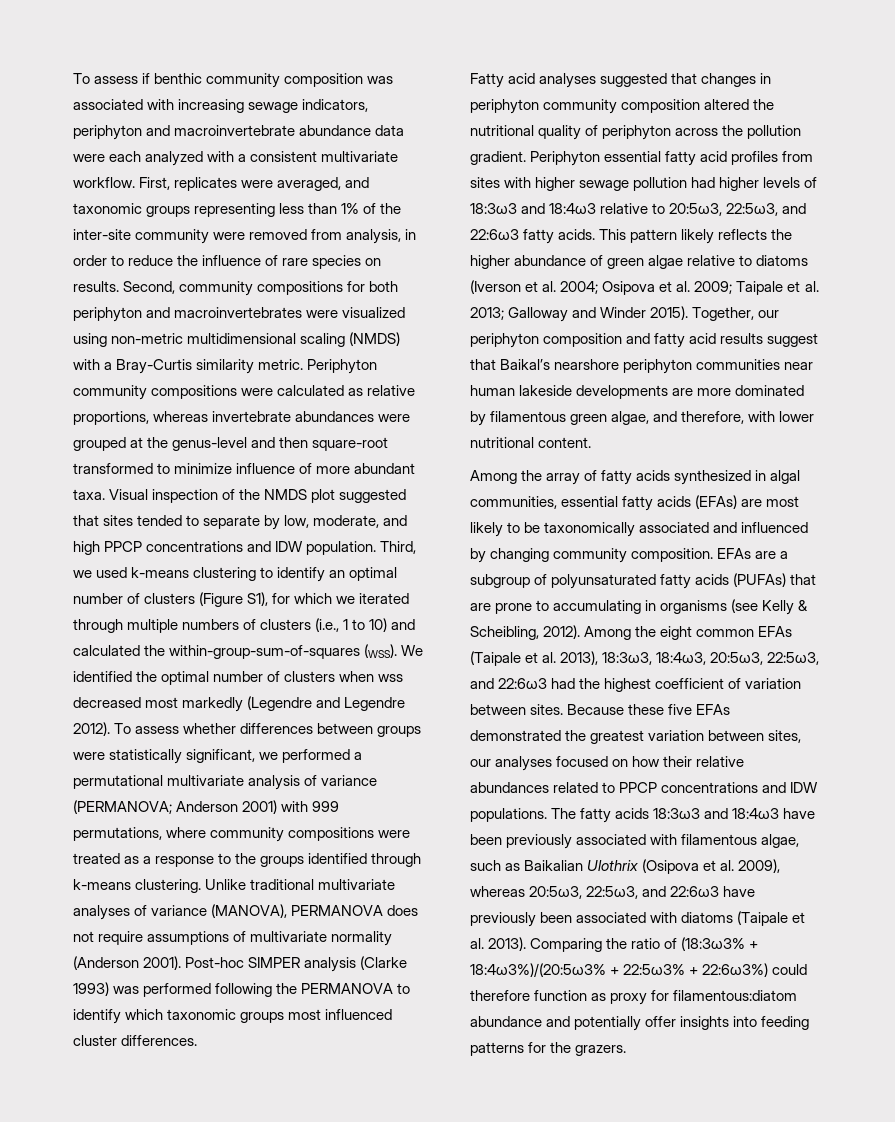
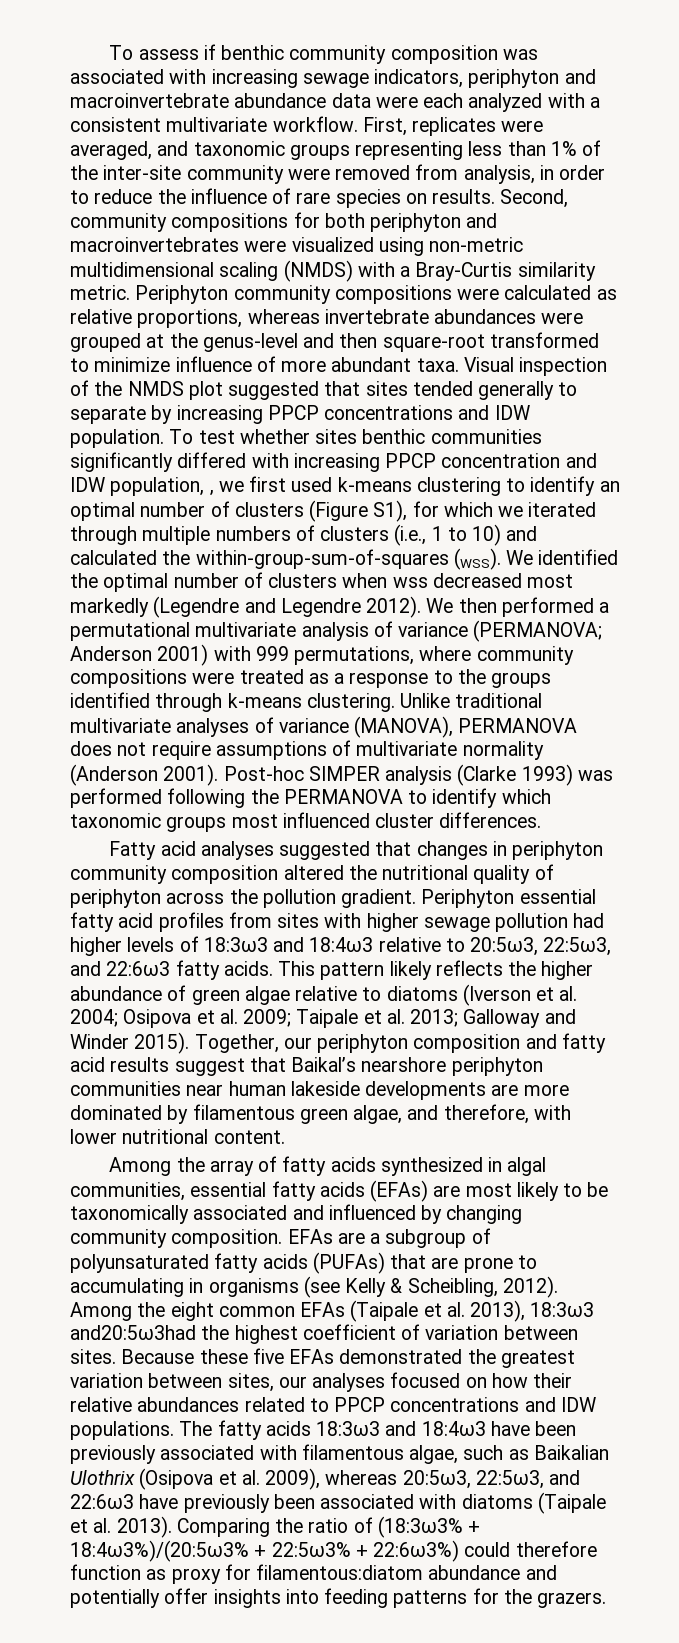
(183, 520) none -> [478,381,555,400] generally
[284,515,408,528] [73,541,100,555] low, moderate, and high -> [176,405,263,424] increasing
[380,541,417,554] [73,570,92,578] Third, we -> [169,429,542,444] [70,452,597,472] [70,476,287,496] To test whether sites benthic communities significantly differed with increasing PPCP concentration and IDW population, , we first
[114,723,422,737] [73,749,279,764] To assess whether differences between groups were statistically significant, we -> [426,598,497,613] We then
[602,652,820,665] [470,678,576,689] 18:3ω3, 18:4ω3, 20:5ω3, 22:5ω3, and 22:6ω3 had -> [530,1302,595,1317] [70,1325,196,1340] 18:3ω3 and20:5ω3had

